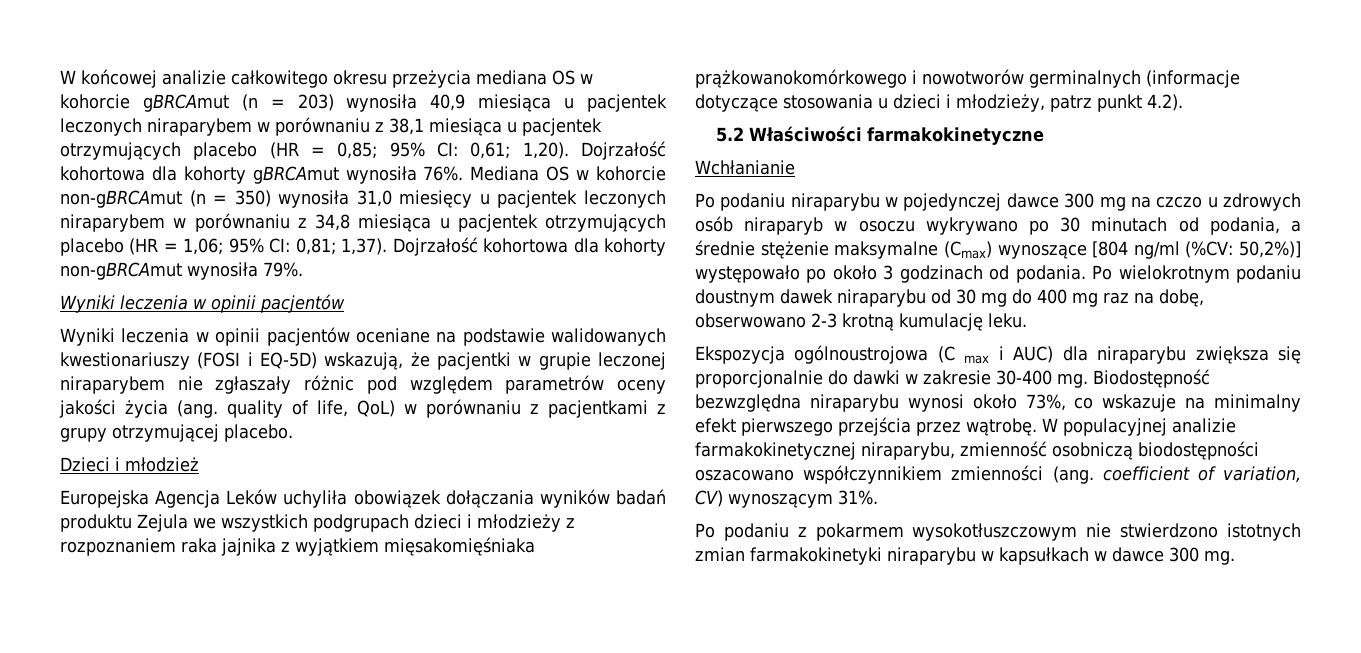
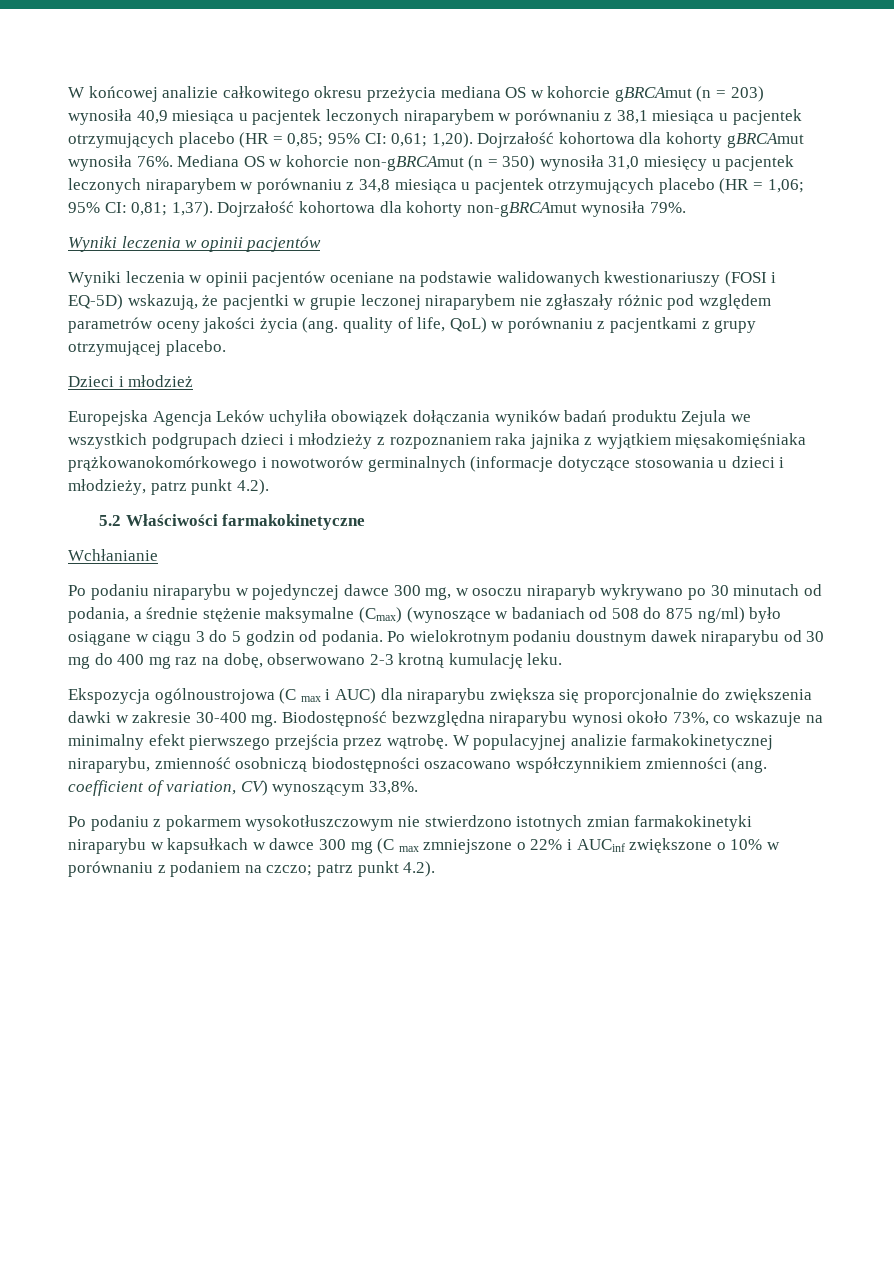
[1099,193,1301,211] [695,216,824,235] mg na czczo u zdrowych osób niraparyb -> [425,587,452,600] mg,
(915, 226) none -> [526,584,596,600] niraparyb
[997,241,1301,259] [695,265,983,283] wynoszące [804 ng/ml (%CV: 50,2%)] występowało po około 3 godzinach -> [406,607,782,623] [68,630,295,646] (wynoszące w badaniach od 508 do 875 ng/ml) było osiągane w ciągu 3 do 5 godzin
(848, 377) none -> [725,688,813,703] zwiększenia
[838,490,878,505] 31%. -> [368,781,418,795] 33,8%.
[1204,550,1235,565] mg. -> [350,838,781,854] [68,861,436,877] mg (C max zmniejszone o 22% i AUCinf zwiększone o 10% w porównaniu z podaniem na czczo; patrz punkt 4.2).

